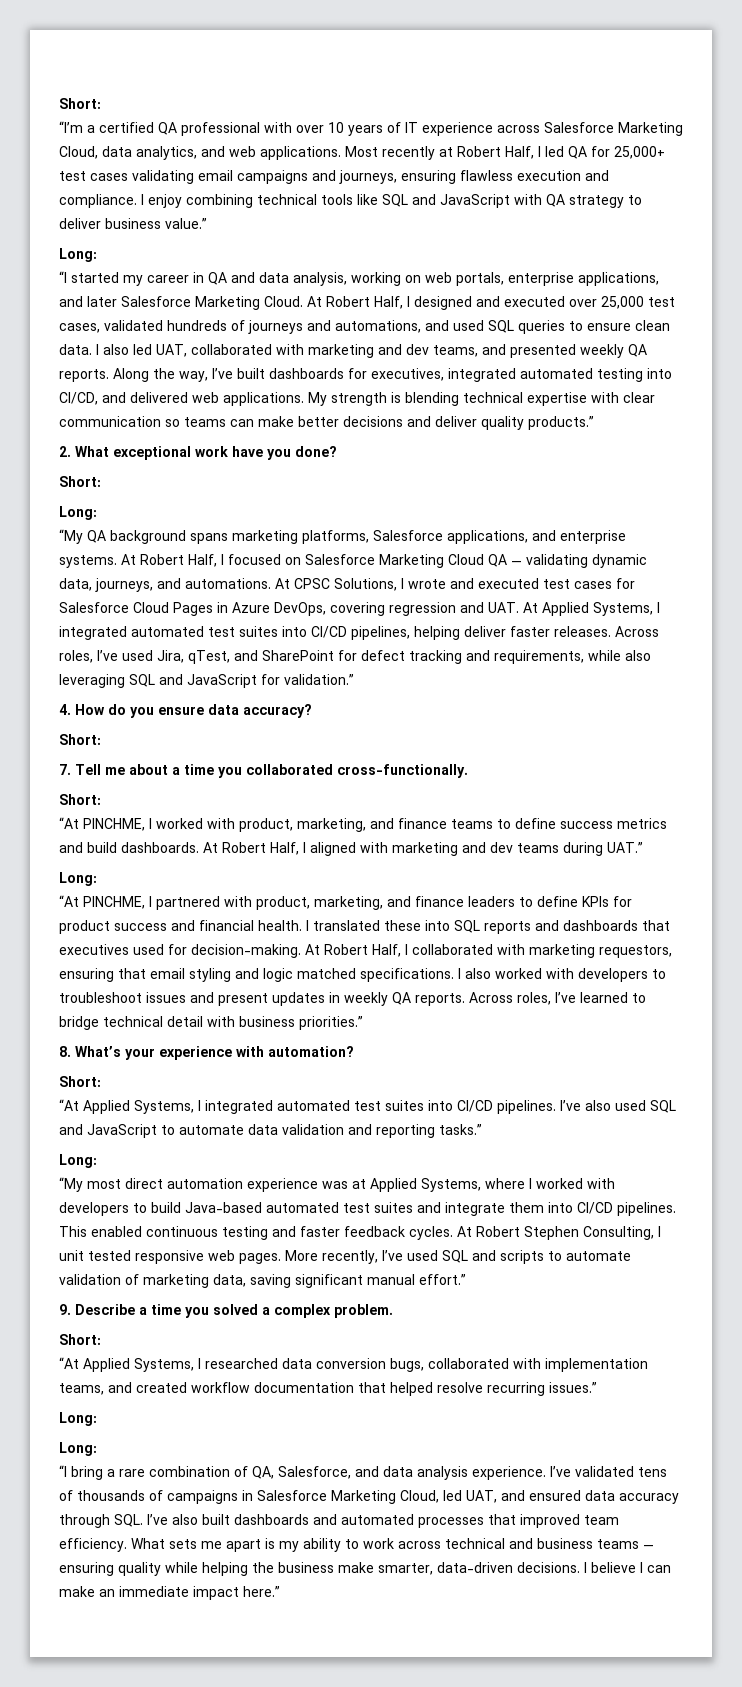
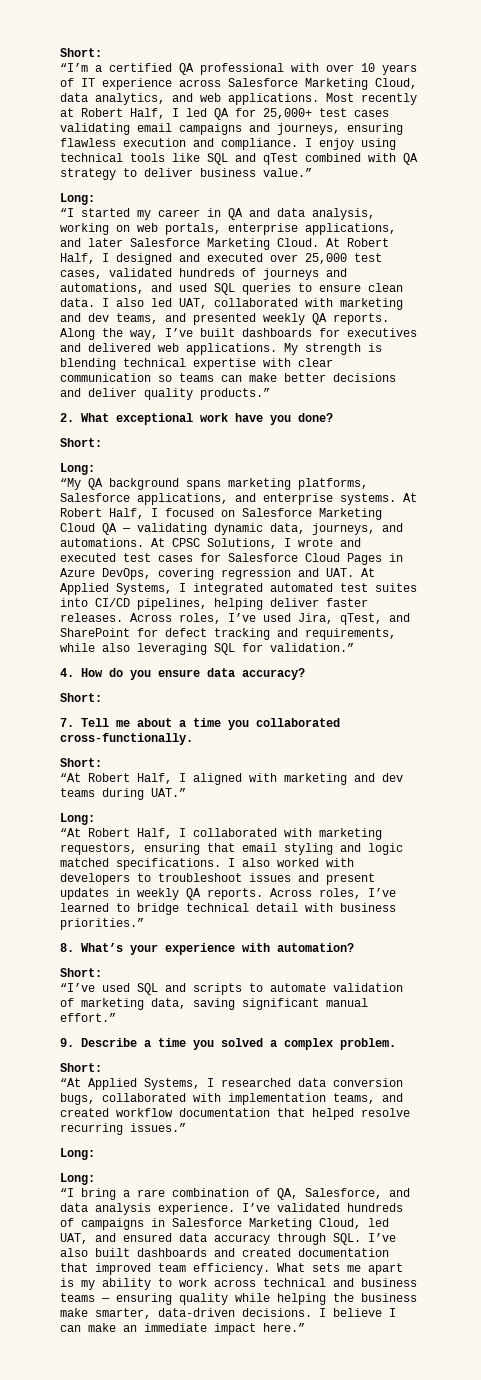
[186,194,253,208] combining -> [361,138,396,150] using
[440,194,510,208] JavaScript -> [263,153,361,165] qTest combined
[371,368,672,382] [59,392,98,405] executives, integrated automated testing into CI/CD, -> [347,328,417,337] executives
[159,674,257,688] and JavaScript -> (235, 649) none
[83,818,667,832] [59,842,218,853] PINCHME, I worked with product, marketing, and finance teams to define success metrics and build dashboards. At -> (81, 777) none
[83,896,632,910] [59,920,670,934] [59,944,320,958] PINCHME, I partnered with product, marketing, and finance leaders to define KPIs for product success and financial health. I translated these into SQL reports and dashboards that executives used for decision-making. At -> (81, 832) none
[59,1099,676,1114] [59,1124,482,1138] [59,1154,97,1168] [59,1177,615,1192] [59,1202,676,1216] [59,1226,661,1240] [59,1250,403,1264] “At Applied Systems, I integrated automated test suites into CI/CD pipelines. I’ve also used SQL and JavaScript to automate data validation and reporting tasks.” // Long: // “My most direct automation experience was at Applied Systems, where I worked with developers to build Java-based automated test suites and integrate them into CI/CD pipelines. This enabled continuous testing and faster feedback cycles. At Robert Stephen Consulting, I unit tested responsive web pages. More recently, I’ve -> [60,983,95,992] “I’ve
[638,1467,667,1477] [59,1490,145,1501] tens of thousands -> [347,1203,403,1212] hundreds
[341,1514,484,1528] automated processes -> [242,1248,389,1257] created documentation

